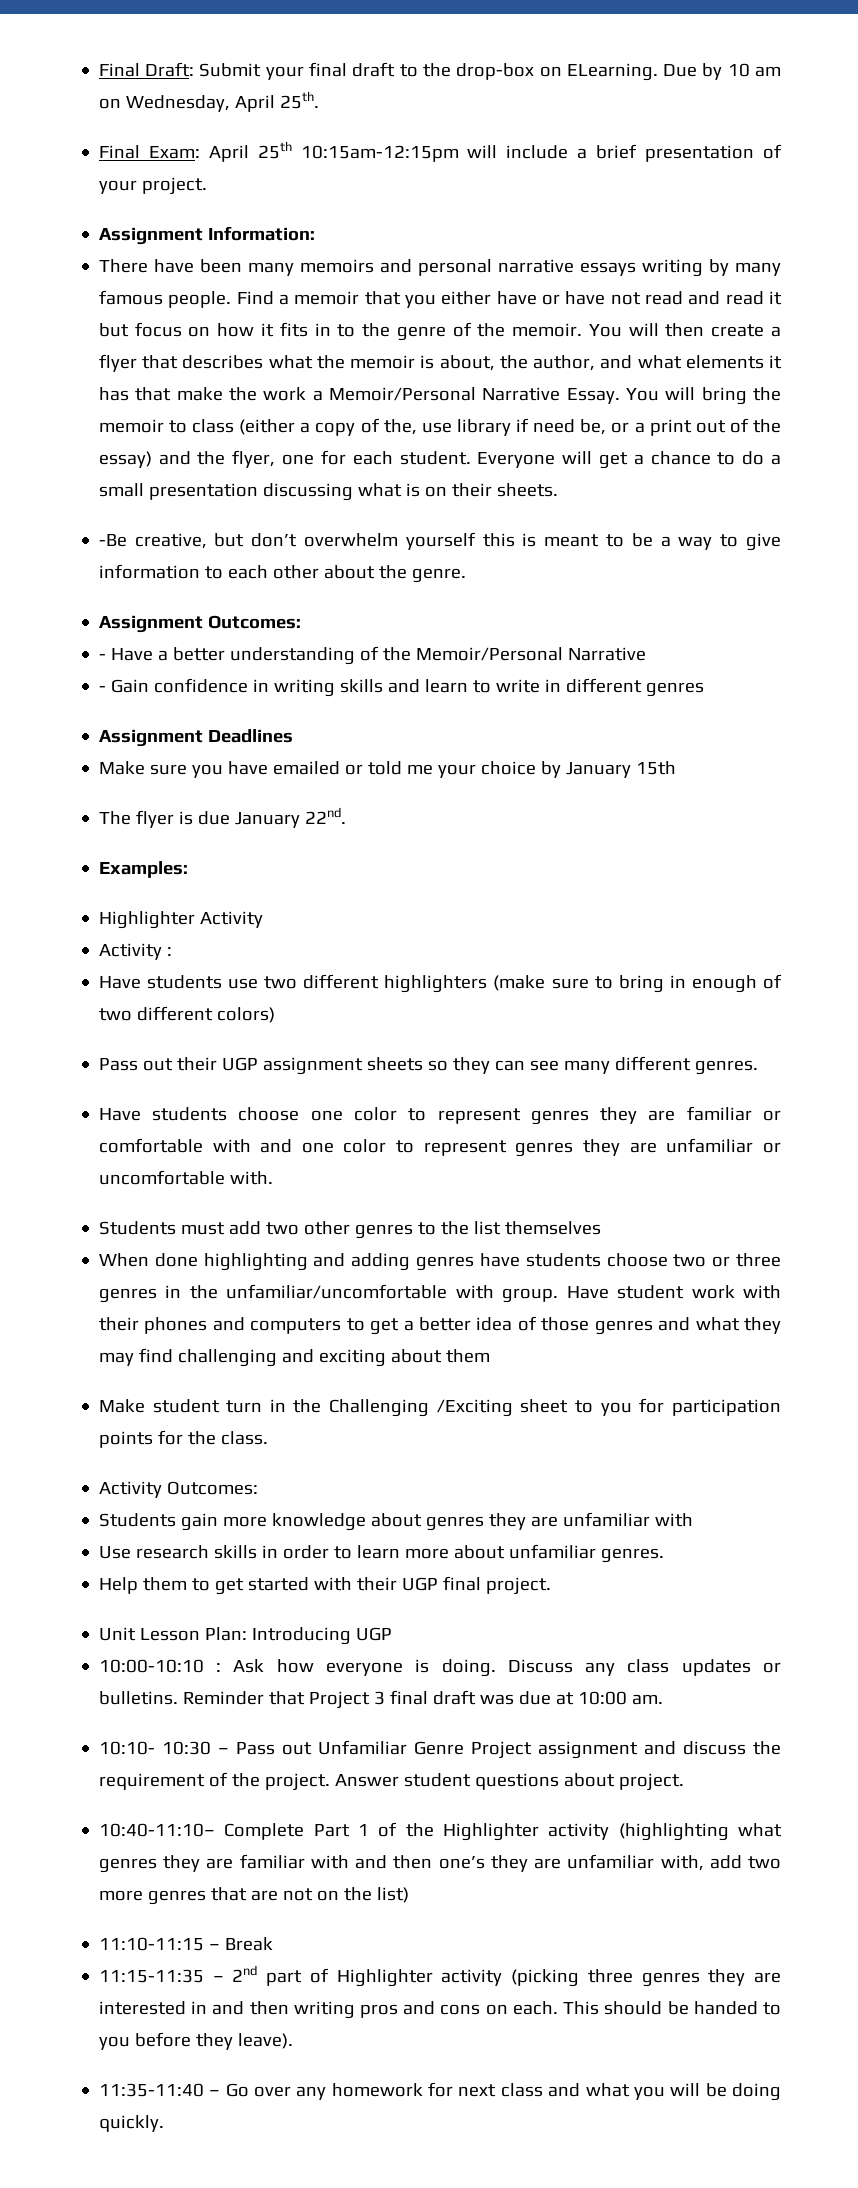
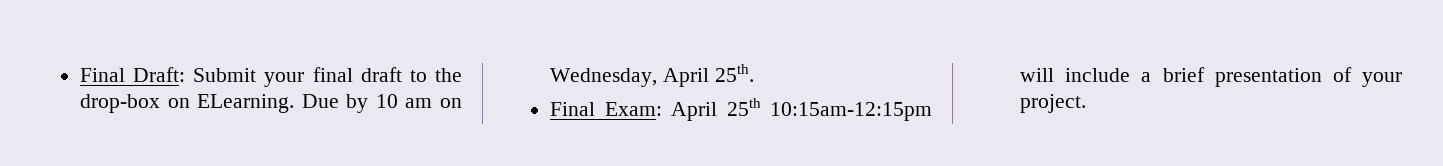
[98,226,315,245] [98,259,781,277] [98,290,783,308] [98,322,781,341] [98,354,782,372] [98,387,782,405] [98,418,781,436] [98,450,781,469] [98,483,558,501] [98,532,781,551] [98,564,466,583] [98,615,301,633] [98,646,646,665] [98,678,704,697] [98,729,293,747] [98,761,676,778] [98,807,346,828] [98,861,188,878] [98,911,263,929] [98,943,172,960] [98,974,782,993] [98,1006,275,1023] [98,1056,758,1075] [98,1106,782,1125] [98,1138,781,1157] [98,1170,273,1185] [98,1221,601,1239] [98,1253,781,1271] [98,1284,781,1303] [98,1316,782,1335] [98,1348,490,1367] [98,1398,781,1417] [98,1430,268,1448] [98,1481,258,1498] [98,1512,693,1531] [98,1544,664,1563] [98,1576,551,1595] [98,1627,392,1645] [98,1659,782,1677] [98,1690,663,1709] [98,1740,781,1759] [98,1772,684,1791] [98,1822,782,1841] [98,1854,781,1873] [98,1887,409,1905] [98,1937,273,1951] [98,1965,781,1987] [98,2001,781,2019] [98,2032,293,2050] [98,2082,781,2101] [98,2115,164,2132] // Assignment Information: // There have been many memoirs and personal narrative essays writing by many famous people. Find a memoir that you either have or have not read and read it but focus on how it fits in to the genre of the memoir. You will then create a flyer that describes what the memoir is about, the author, and what elements it has that make the work a Memoir/Personal Narrative Essay. You will bring the memoir to class (either a copy of the, use library if need be, or a print out of the essay) and the flyer, one for each student. Everyone will get a chance to do a small presentation discussing what is on their sheets. // -Be creative, but don’t overwhelm yourself this is meant to be a way to give information to each other about the genre. // Assignment Outcomes: // - Have a better understanding of the Memoir/Personal Narrative // - Gain confidence in writing skills and learn to write in different genres // Assignment Deadlines // Make sure you have emailed or told me your choice by January 15th // The flyer is due January 22nd. // Examples: // Highlighter Activity // Activity : // Have students use two different highlighters (make sure to bring in enough of two different colors) // Pass out their UGP assignment sheets so they can see many different genres. // Have students choose one color to represent genres they are familiar or comfortable with and one color to represent genres they are unfamiliar or uncomfortable with. // Students must add two other genres to the list themselves // When done highlighting and adding genres have students choose two or three genres in the unfamiliar/uncomfortable with group. Have student work with their phones and computers to get a better idea of those genres and what they may find challenging and exciting about them // Make student turn in the Challenging /Exciting sheet to you for participation points for the class. // Activity Outcomes: // Students gain more knowledge about genres they are unfamiliar with // Use research skills in order to learn more about unfamiliar genres. // Help them to get started with their UGP final project. // Unit Lesson Plan: Introducing UGP // 10:00-10:10 : Ask how everyone is doing. Discuss any class updates or bulletins. Reminder that Project 3 final draft was due at 10:00 am. // 10:10- 10:30 – Pass out Unfamiliar Genre Project assignment and discuss the requirement of the project. Answer student questions about project. // 10:40-11:10– Complete Part 1 of the Highlighter activity (highlighting what genres they are familiar with and then one’s they are unfamiliar with, add two more genres that are not on the list) // 11:10-11:15 – Break // 11:15-11:35 – 2nd part of Highlighter activity (picking three genres they are interested in and then writing pros and cons on each. This should be handed to you before they leave). // 11:35-11:40 – Go over any homework for next class and what you will be doing quickly. -> (1087, 103) none

